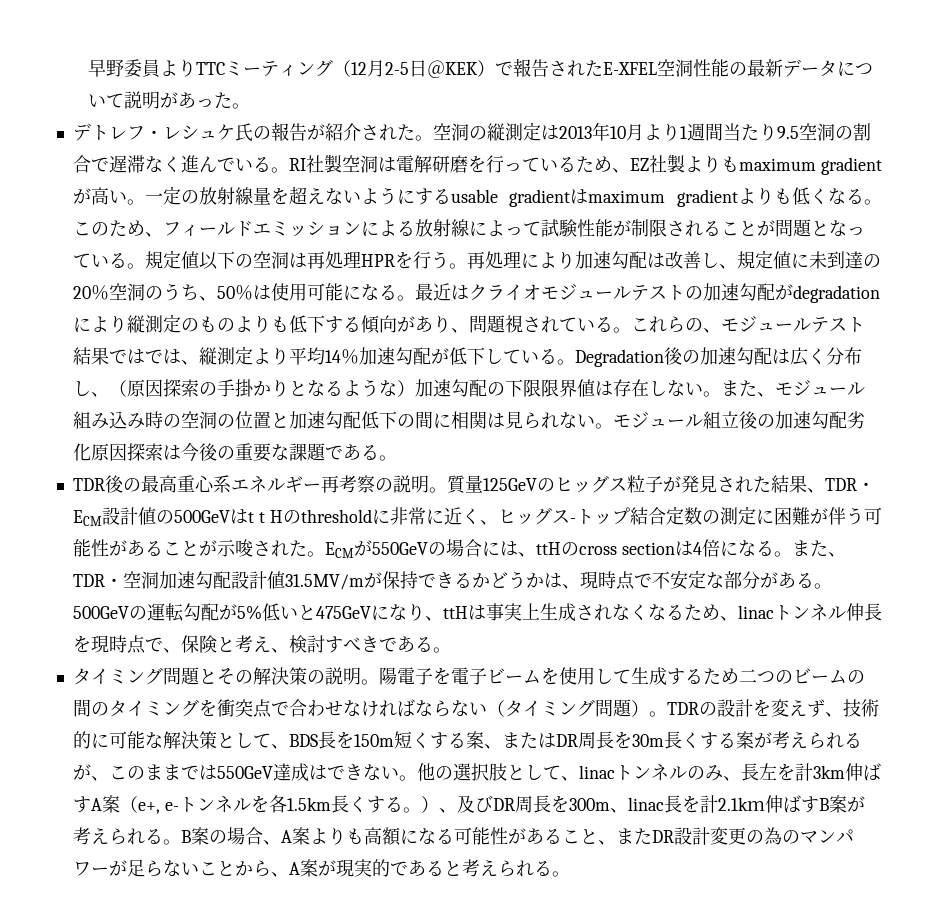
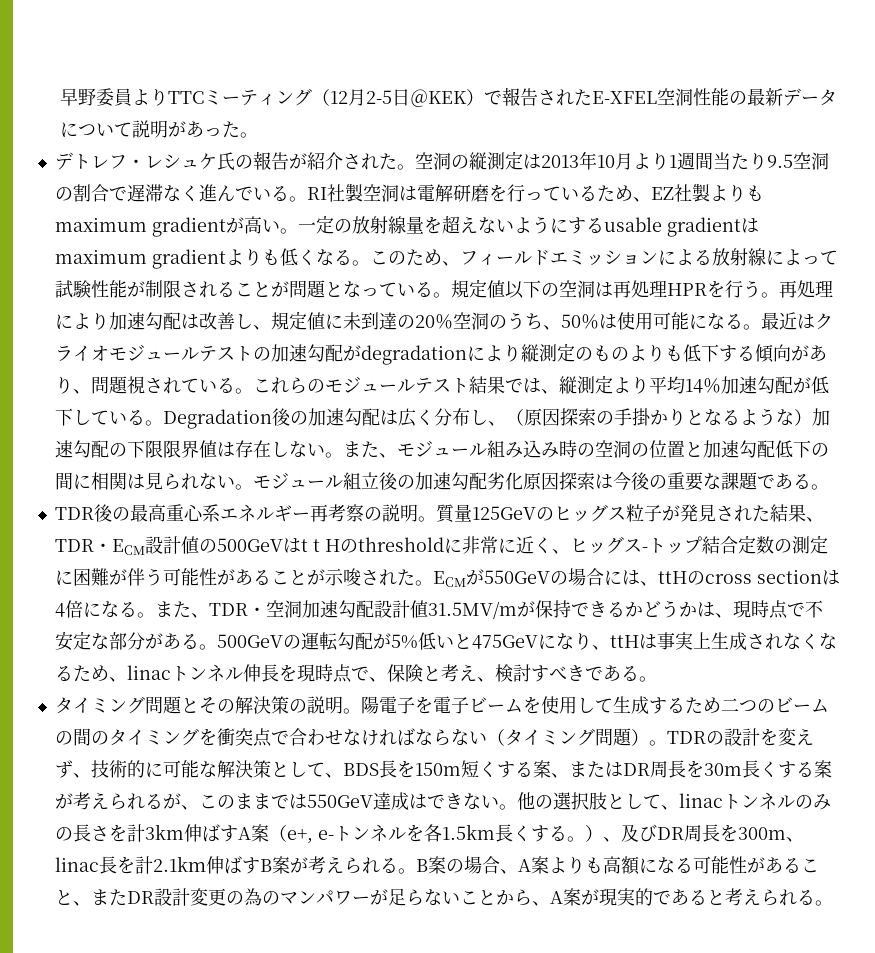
[702,328,721,333] 、 -> (325, 386) none
[144,349,181,364] では -> (541, 385) none
[722,763,777,781] 、長左 -> [54,824,109,842] の長さ

